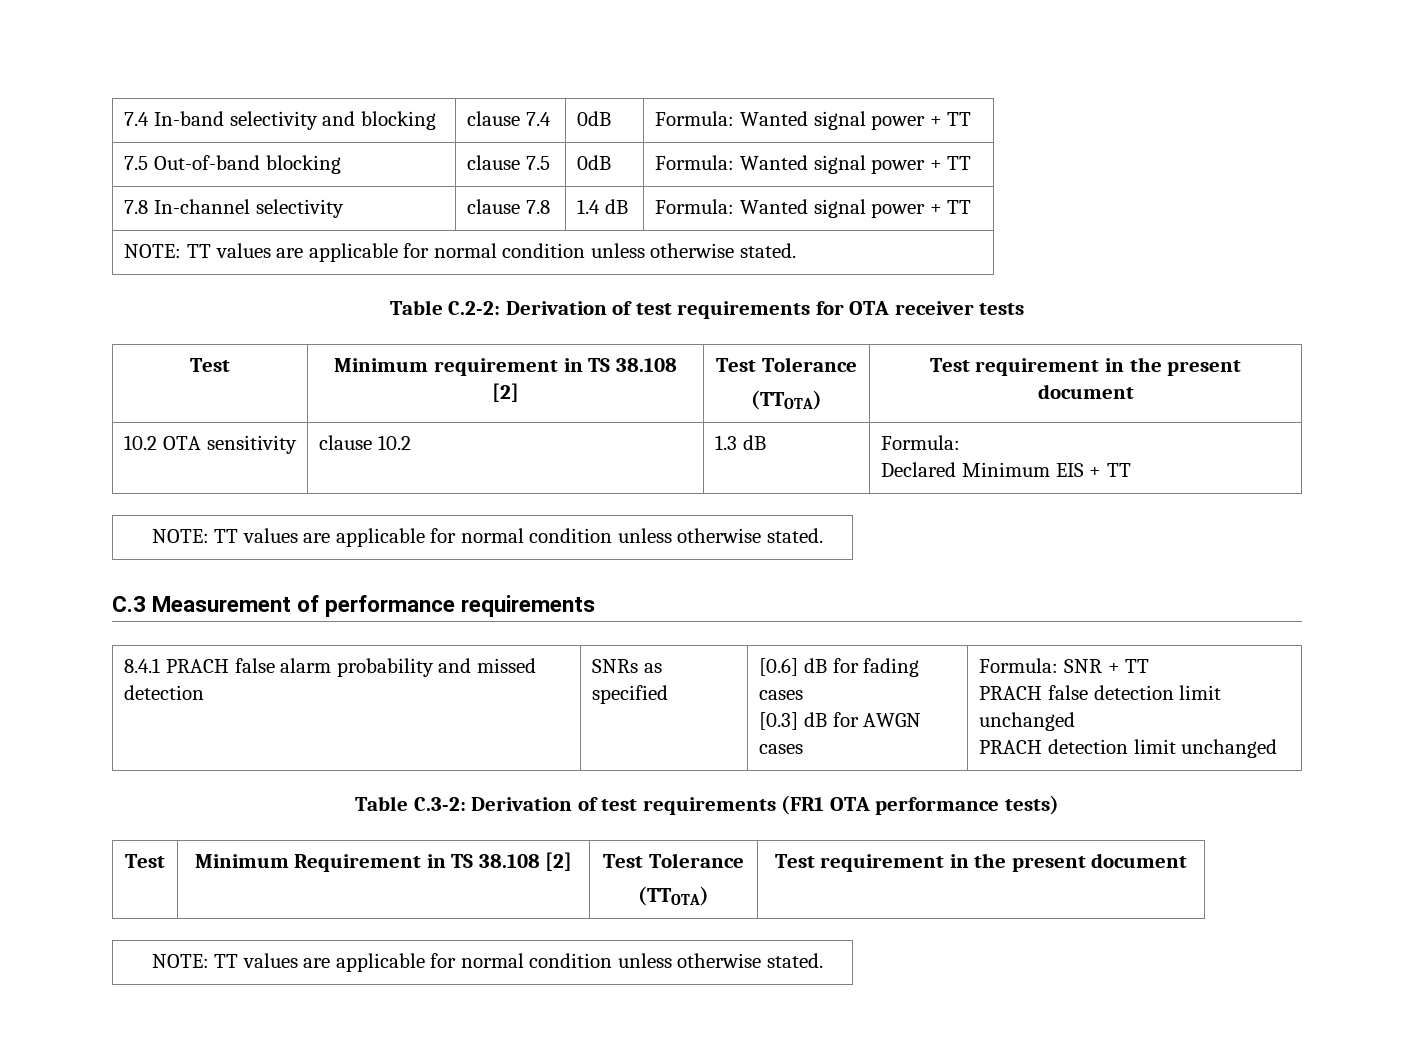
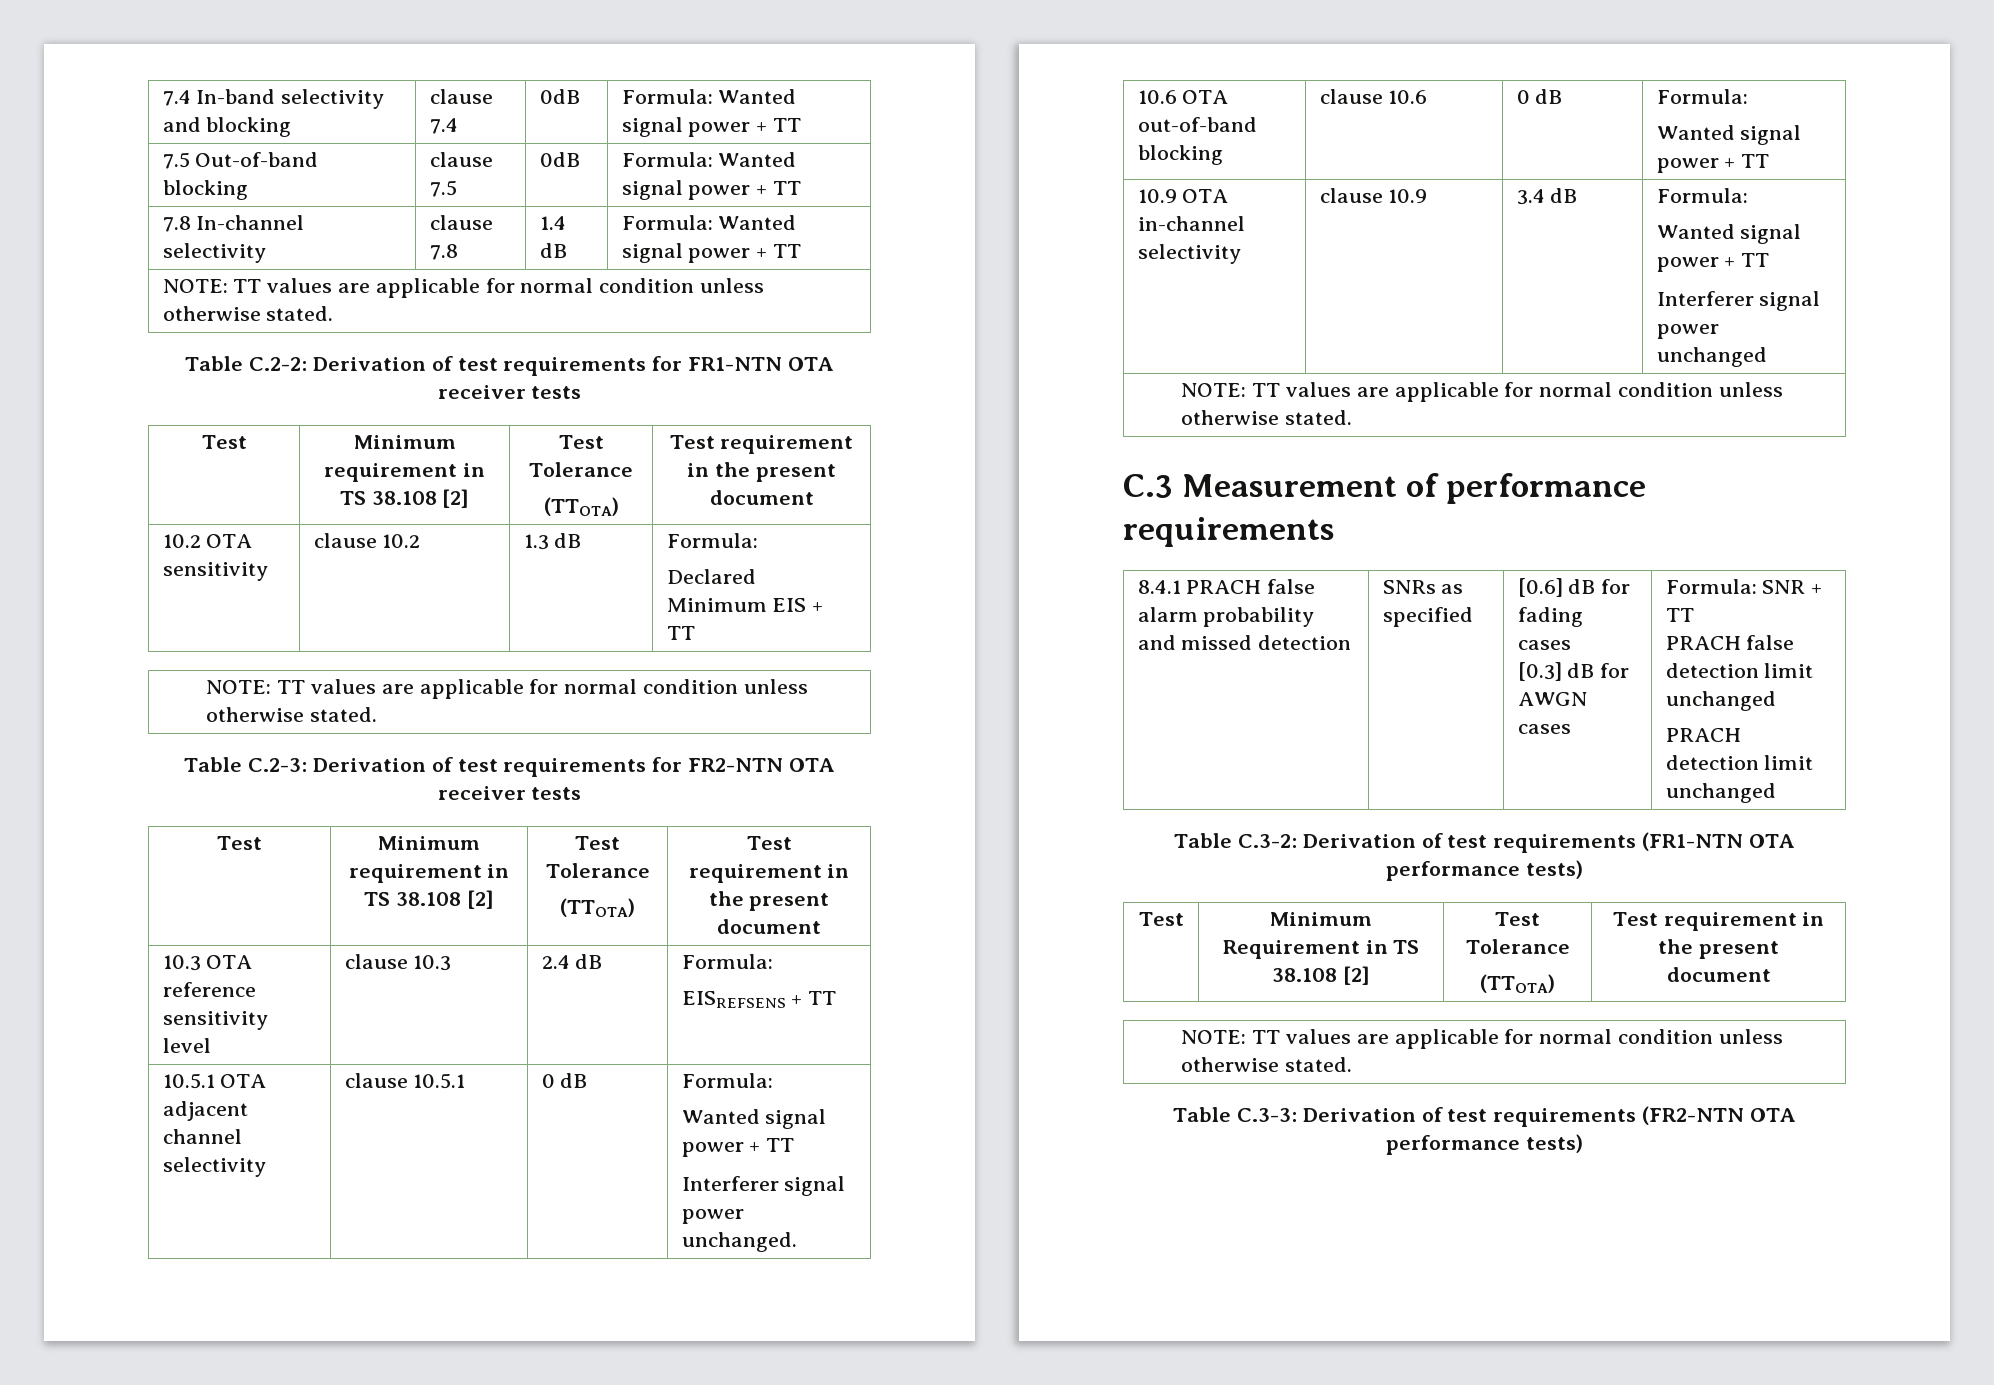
(844, 308) none -> [687,357,782,371] FR1-NTN
(823, 535) none -> [184,757,835,777] [437,786,582,800] [217,836,263,850] [378,836,480,850] [348,864,510,883] [364,890,494,909] [575,836,621,850] [545,863,650,878] [560,898,635,917] [746,836,792,850] [688,864,850,883] [708,891,830,911] [717,919,821,934] [162,955,253,971] [162,982,256,997] [162,1011,268,1030] [162,1038,211,1053] [344,954,452,971] [541,954,603,969] [681,954,773,969] [681,991,837,1008] [162,1073,267,1089] [162,1101,248,1121] [162,1129,242,1144] [162,1157,266,1177] [344,1073,466,1089] [541,1073,588,1088] [681,1073,773,1088] [681,1109,827,1129] [681,1138,795,1157] [681,1176,846,1196] [681,1209,744,1224] [681,1232,797,1252] [1137,90,1229,104] [1137,117,1257,132] [1137,145,1223,165] [1319,89,1428,104] [1516,89,1563,104] [1656,89,1748,104] [1656,125,1802,145] [1656,154,1770,173] [1137,189,1229,203] [1137,216,1245,231] [1137,244,1241,264] [1319,188,1428,203] [1516,188,1578,205] [1656,188,1748,203] [1656,224,1802,244] [1656,253,1770,272] [1656,291,1821,311] [1656,324,1719,339] [1656,347,1767,367] [1181,382,1783,402] [1181,410,1353,425] // Table C.2-3: Derivation of test requirements for FR2-NTN OTA receiver tests // Test | Minimum requirement in TS 38.108 [2] | Test Tolerance // (TTOTA) | Test requirement in the present document // 10.3 OTA reference sensitivity level | clause 10.3 | 2.4 dB | Formula: // EISREFSENS + TT // 10.5.1 OTA adjacent channel selectivity | clause 10.5.1 | 0 dB | Formula: // Wanted signal power + TT // Interferer signal power unchanged. // 10.6 OTA out-of-band blocking | clause 10.6 | 0 dB | Formula: // Wanted signal power + TT // 10.9 OTA in-channel selectivity | clause 10.9 | 3.4 dB | Formula: // Wanted signal power + TT // Interferer signal power unchanged // NOTE: TT values are applicable for normal condition unless otherwise stated.
[781,795,825,815] (FR1 -> [1642,832,1744,851] (FR1-NTN
(823, 960) none -> [1173,1106,1796,1127] [1386,1134,1583,1155] // Table C.3-3: Derivation of test requirements (FR2-NTN OTA performance tests)

